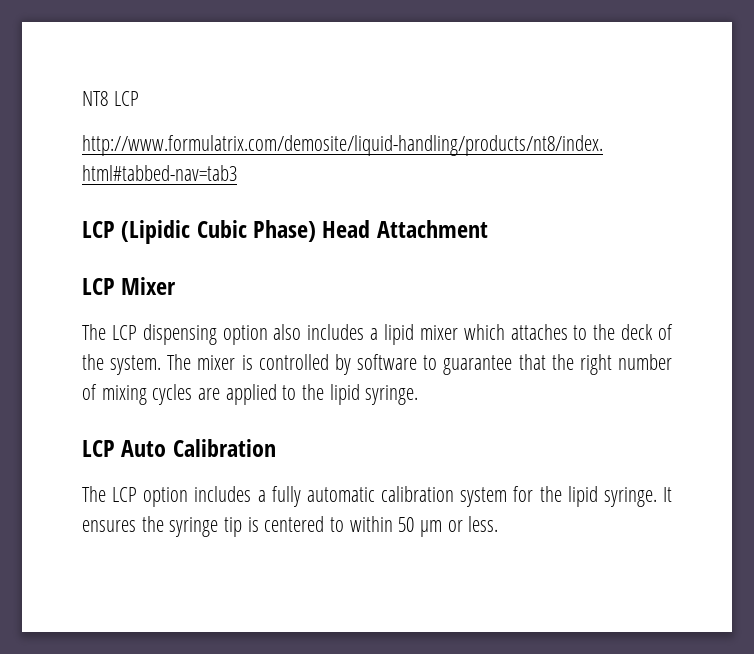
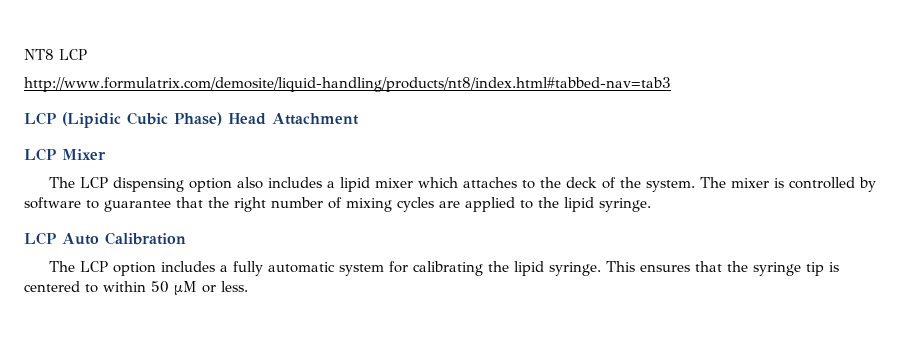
[381,486,455,502] calibration -> (336, 267) none
[539,486,672,507] [82,520,136,532] the lipid syringe. It ensures -> [413,261,723,276] calibrating the lipid syringe. This ensures that
[420,520,443,537] µm -> [174,281,197,295] µM

